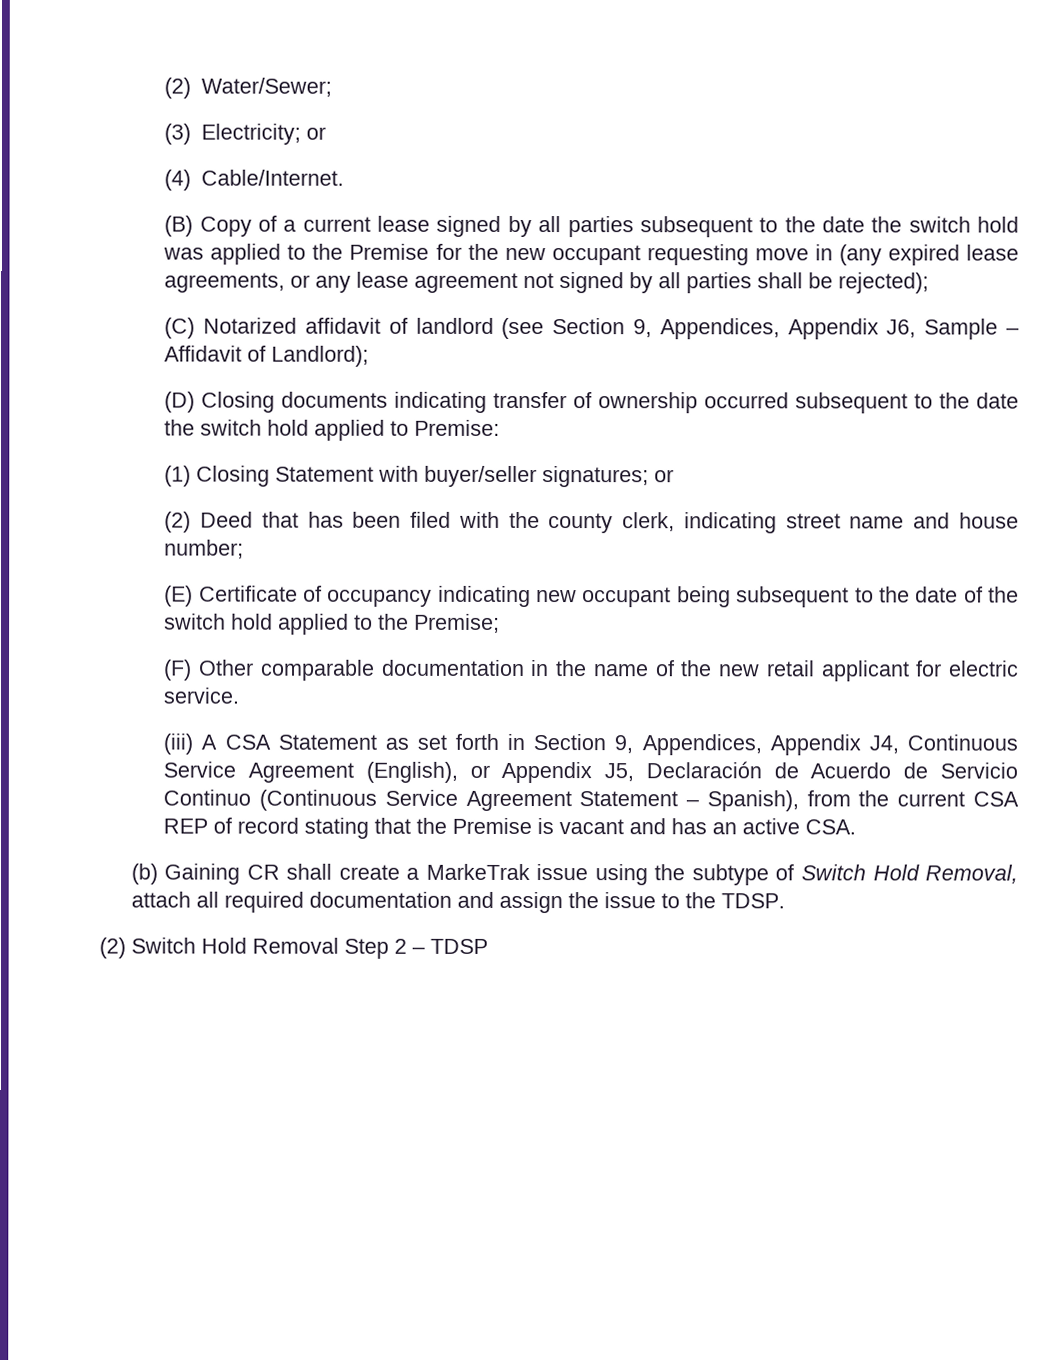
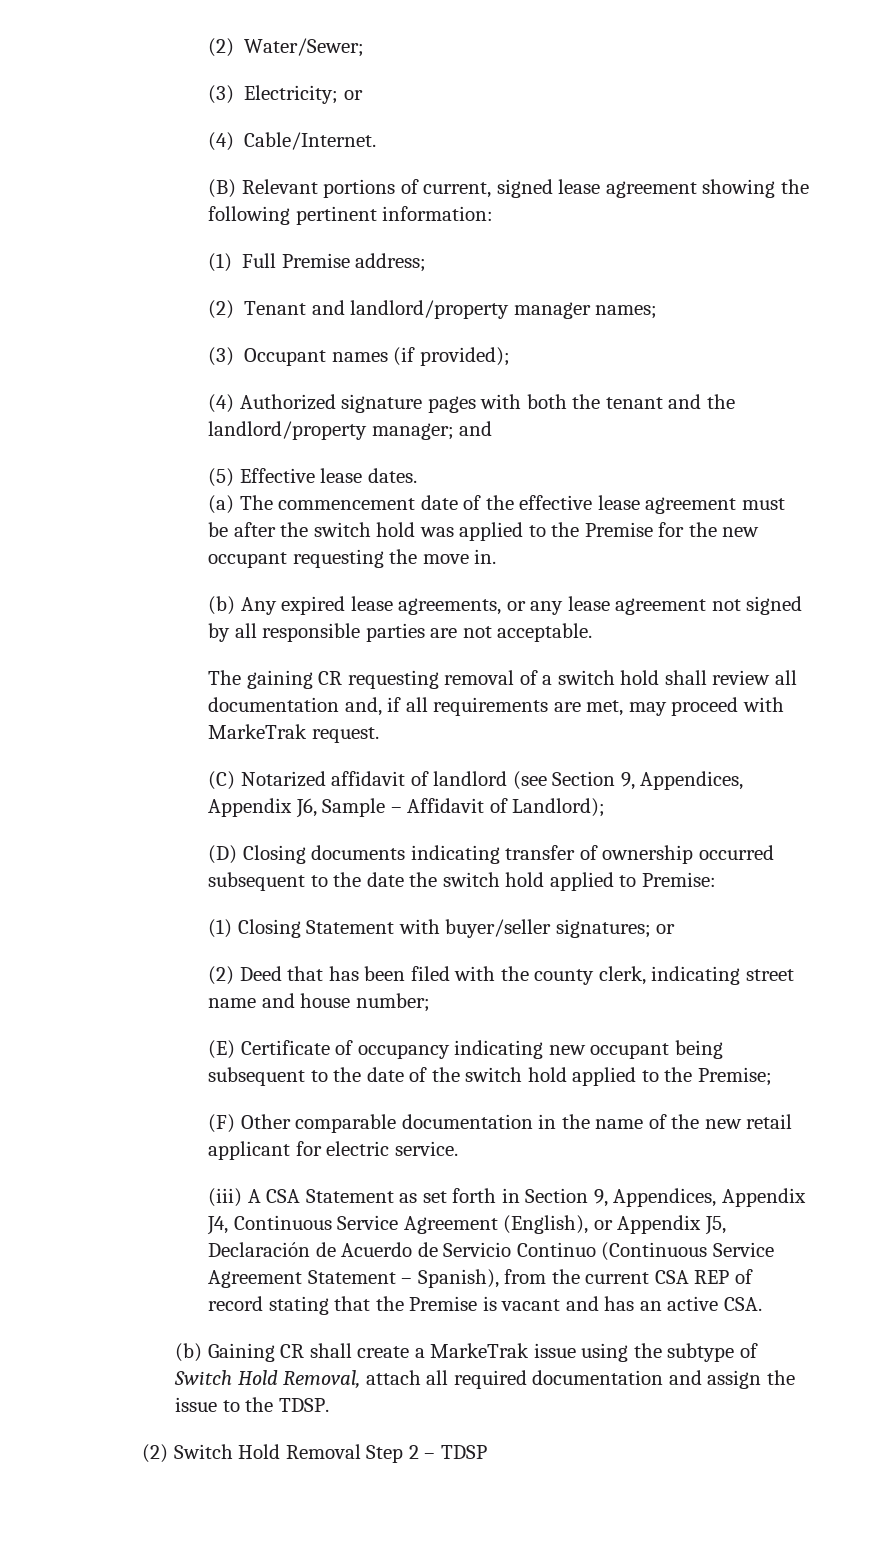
[199,215,865,238] Copy of a current lease signed by all parties subsequent to the date -> [241,179,809,198] [208,206,494,225] [208,253,427,272] [208,300,658,319] [208,347,510,366] [208,394,735,413] [208,421,493,440] [208,468,417,487] [208,495,785,514] [208,522,276,537] Relevant portions of current, signed lease agreement showing the following pertinent information: // (1) Full Premise address; // (2) Tenant and landlord/property manager names; // (3) Occupant names (if provided); // (4) Authorized signature pages with both the tenant and the landlord/property manager; and // (5) Effective lease dates. // (a) The commencement date of the effective lease agreement must be after
[754,244,882,266] move in (any -> [389,549,497,564] [208,596,277,615] the move in. // (b) Any
[686,272,930,294] parties shall be rejected); -> [262,623,593,642] [208,670,797,689] [208,697,784,716] [208,724,379,743] responsible parties are not acceptable. // The gaining CR requesting removal of a switch hold shall review all documentation and, if all requirements are met, may proceed with MarkeTrak request.

